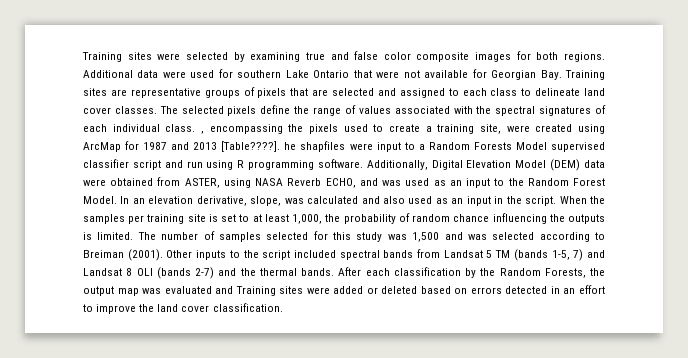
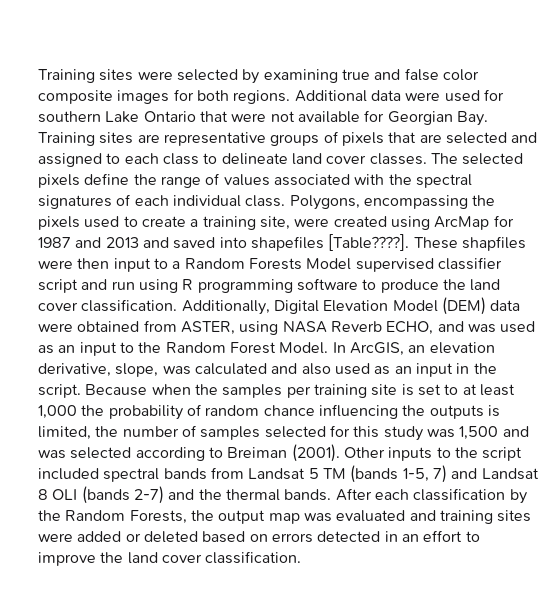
[200,131,204,134] , -> [289,195,360,210] Polygons,
[221,141,297,152] [Table????]. he -> [142,234,458,251] and saved into shapefiles [Table????]. These
(373, 146) none -> [77,258,110,269] then
[317,159,363,168] software. -> [296,278,501,293] [38,299,178,312] software to produce the land cover classification.
(130, 200) none -> [349,342,404,356] ArcGIS,
[559,196,587,204] When -> [85,384,191,396] Because when
[292,214,323,224] 1,000, -> [38,405,77,419] 1,000
[97,232,156,240] limited. The -> [38,426,119,440] limited, the
[235,286,276,296] Training -> [439,510,493,524] training

